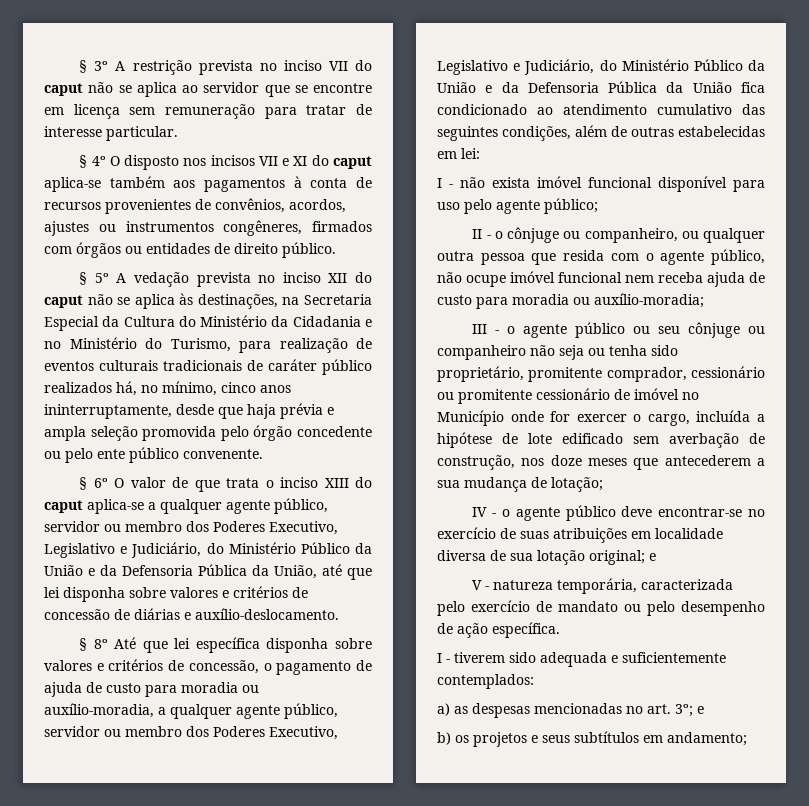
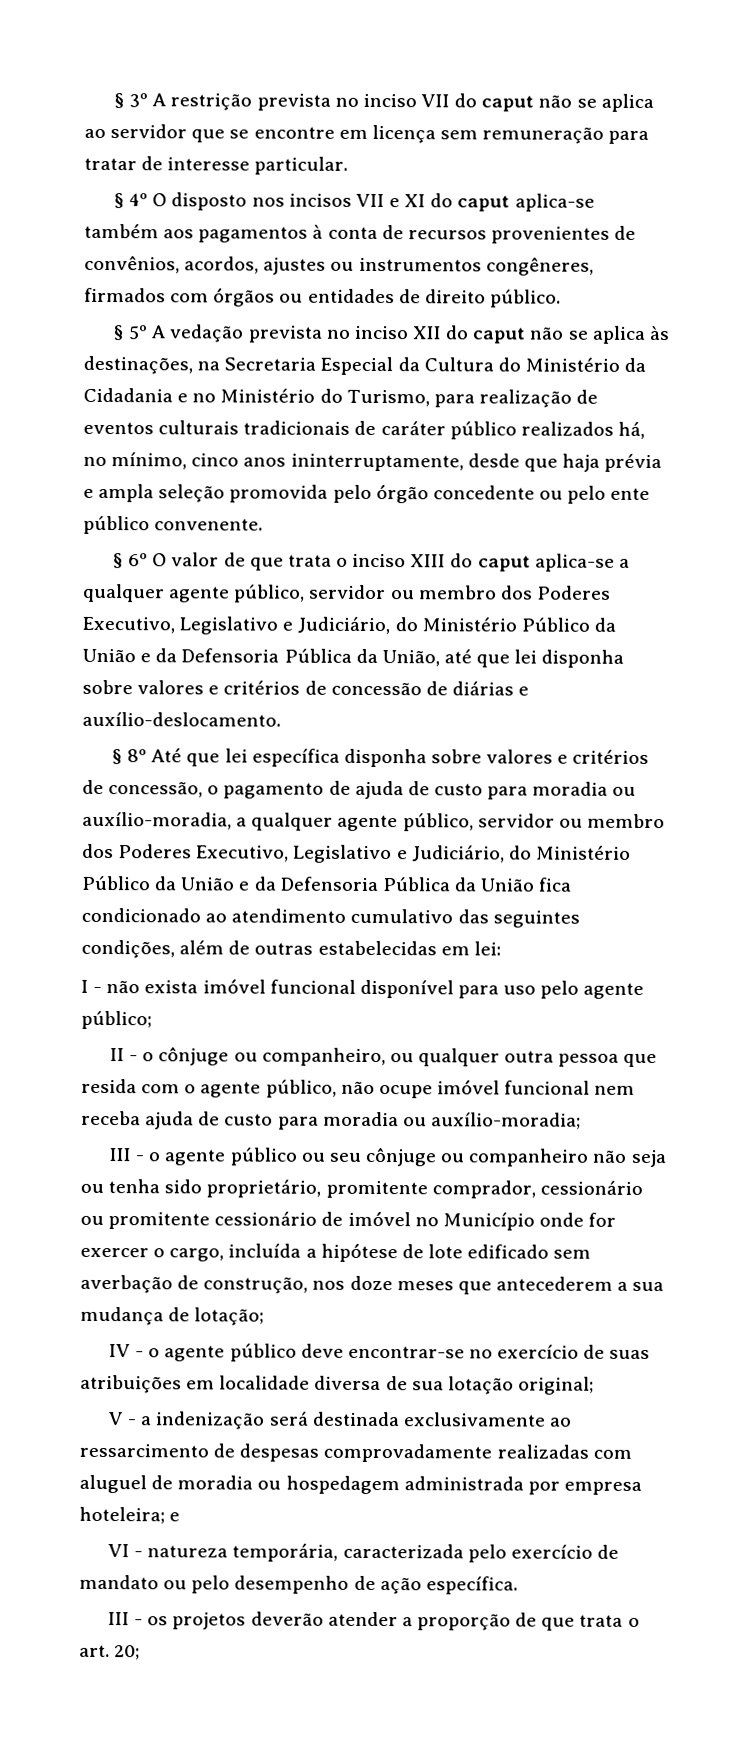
[649,553,656,561] [472,580,483,590] e // V -> [108,1411,572,1430] [79,1443,632,1463] [79,1474,642,1495] [79,1506,181,1525] [108,1544,131,1558] // V - a indenização será destinada exclusivamente ao ressarcimento de despesas comprovadamente realizadas com aluguel de moradia ou hospedagem administrada por empresa hoteleira; e // VI
[437,652,726,667] [437,674,534,689] [437,703,704,718] [437,731,747,747] I - tiverem sido adequada e suficientemente contemplados: // a) as despesas mencionadas no art. 3º; e // b) os projetos e seus subtítulos em andamento; -> [108,1611,640,1631] [79,1644,141,1661] III - os projetos deverão atender a proporção de que trata o art. 20;

